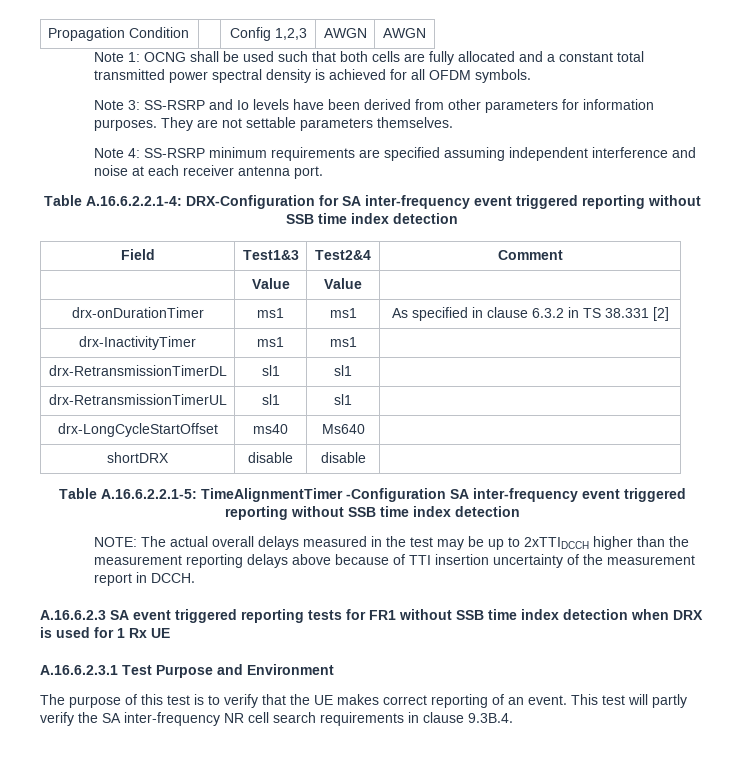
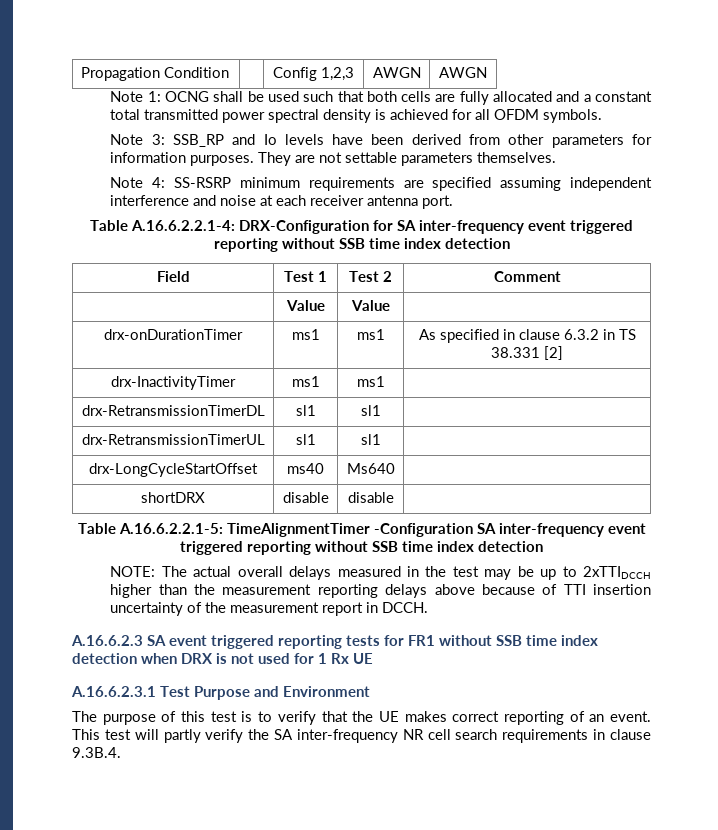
[143,100,205,110] SS-RSRP -> [172,134,224,147] SSB_RP
[242,250,299,260] [315,250,371,260] Test1&3 | Test2&4 -> [284,271,327,282] [349,271,392,282] Test 1 | Test 2
(52, 632) none -> [231,653,254,664] not

